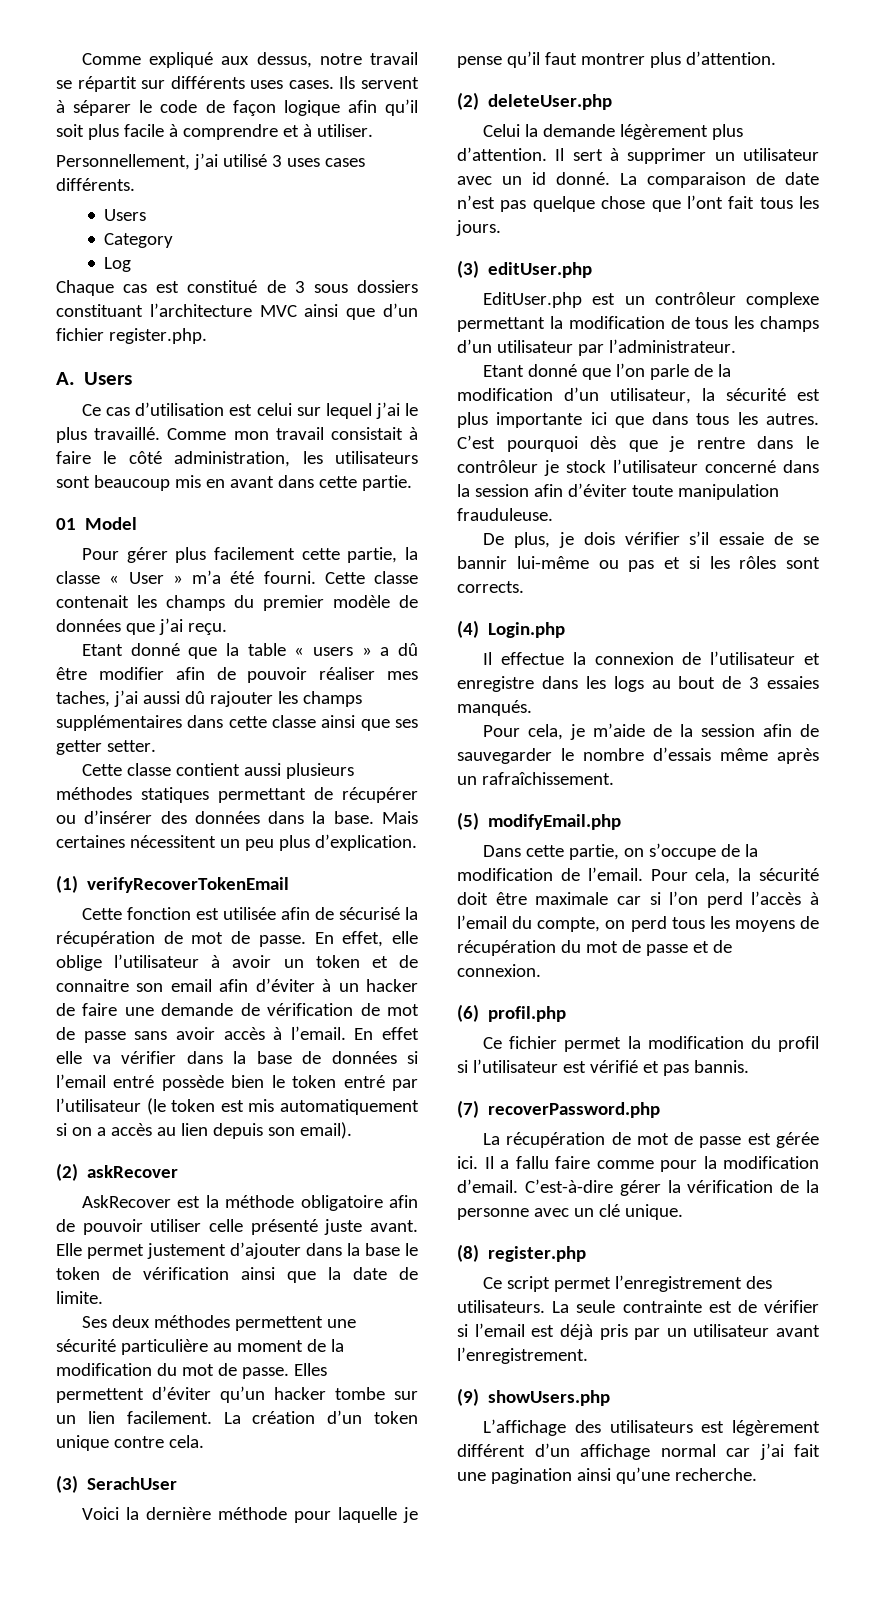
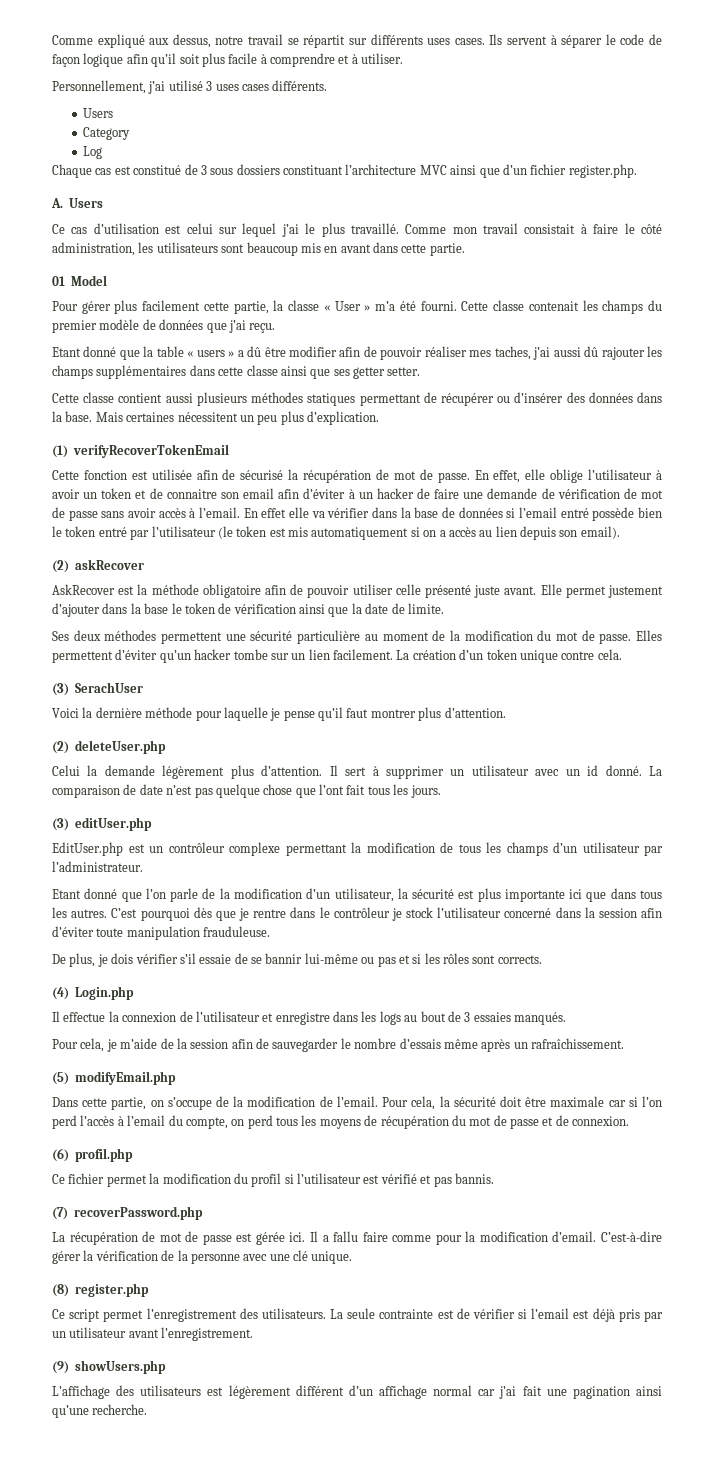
[573,1208,594,1217] un -> [269,1254,290,1261] une

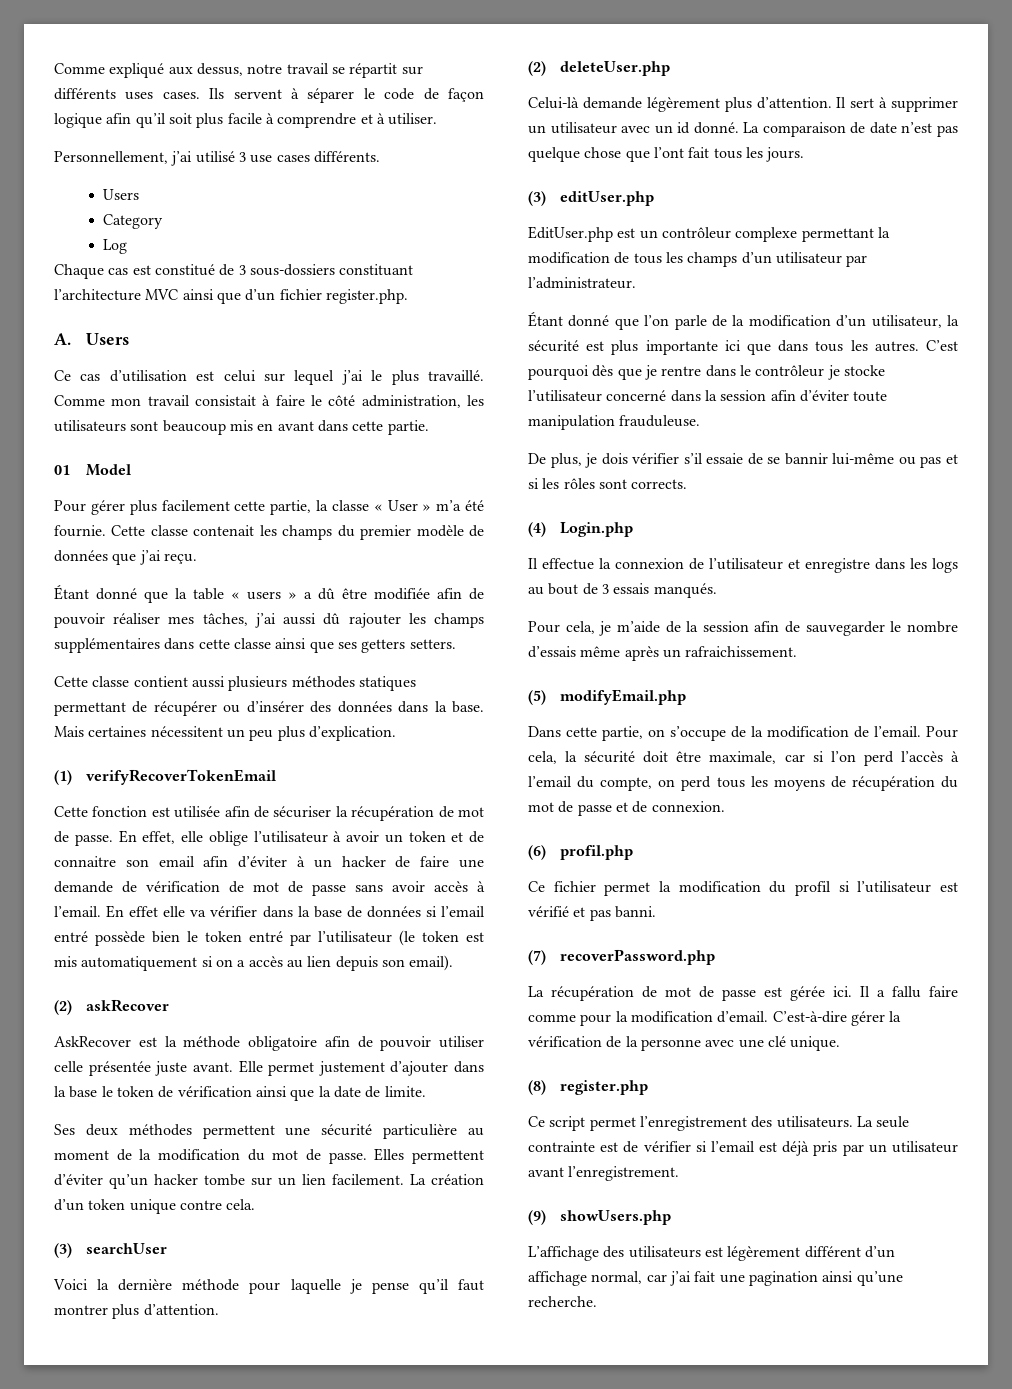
[215,84,239,91] uses -> [250,155,273,163] use
[210,164,280,175] sous dossiers -> [249,264,335,276] sous-dossiers
[420,301,457,311] fourni. -> [54,525,106,537] fournie.
[52,347,81,357] Etant -> [54,585,89,600] Étant
[289,346,338,357] modifier -> [374,588,430,600] modifiée
[494,346,531,360] taches, -> [202,613,248,626] tâches,
[353,367,421,379] getter setter. -> [361,639,456,653] getters setters.
[240,470,284,480] sécurisé -> [273,806,332,818] sécuriser
[424,585,471,598] présenté -> [88,1061,151,1076] présentée
[75,682,144,693] SerachUser -> [85,1243,167,1254] searchUser
[52,765,98,776] Celui la -> [528,97,579,109] Celui-là
[52,889,81,899] Etant -> [528,312,563,327] Étant
[406,907,433,918] stock -> [843,365,885,376] stocke
[473,1012,511,1022] essaies -> [613,583,650,594] essais
[531,1038,624,1049] rafraîchissement. -> [685,646,798,657] rafraichissement.
[550,1096,605,1107] maximale -> [709,751,777,764] maximale,
[454,1173,494,1184] bannis. -> [614,906,656,918] banni.
[433,1385,473,1396] normal -> [591,1271,643,1284] normal,

